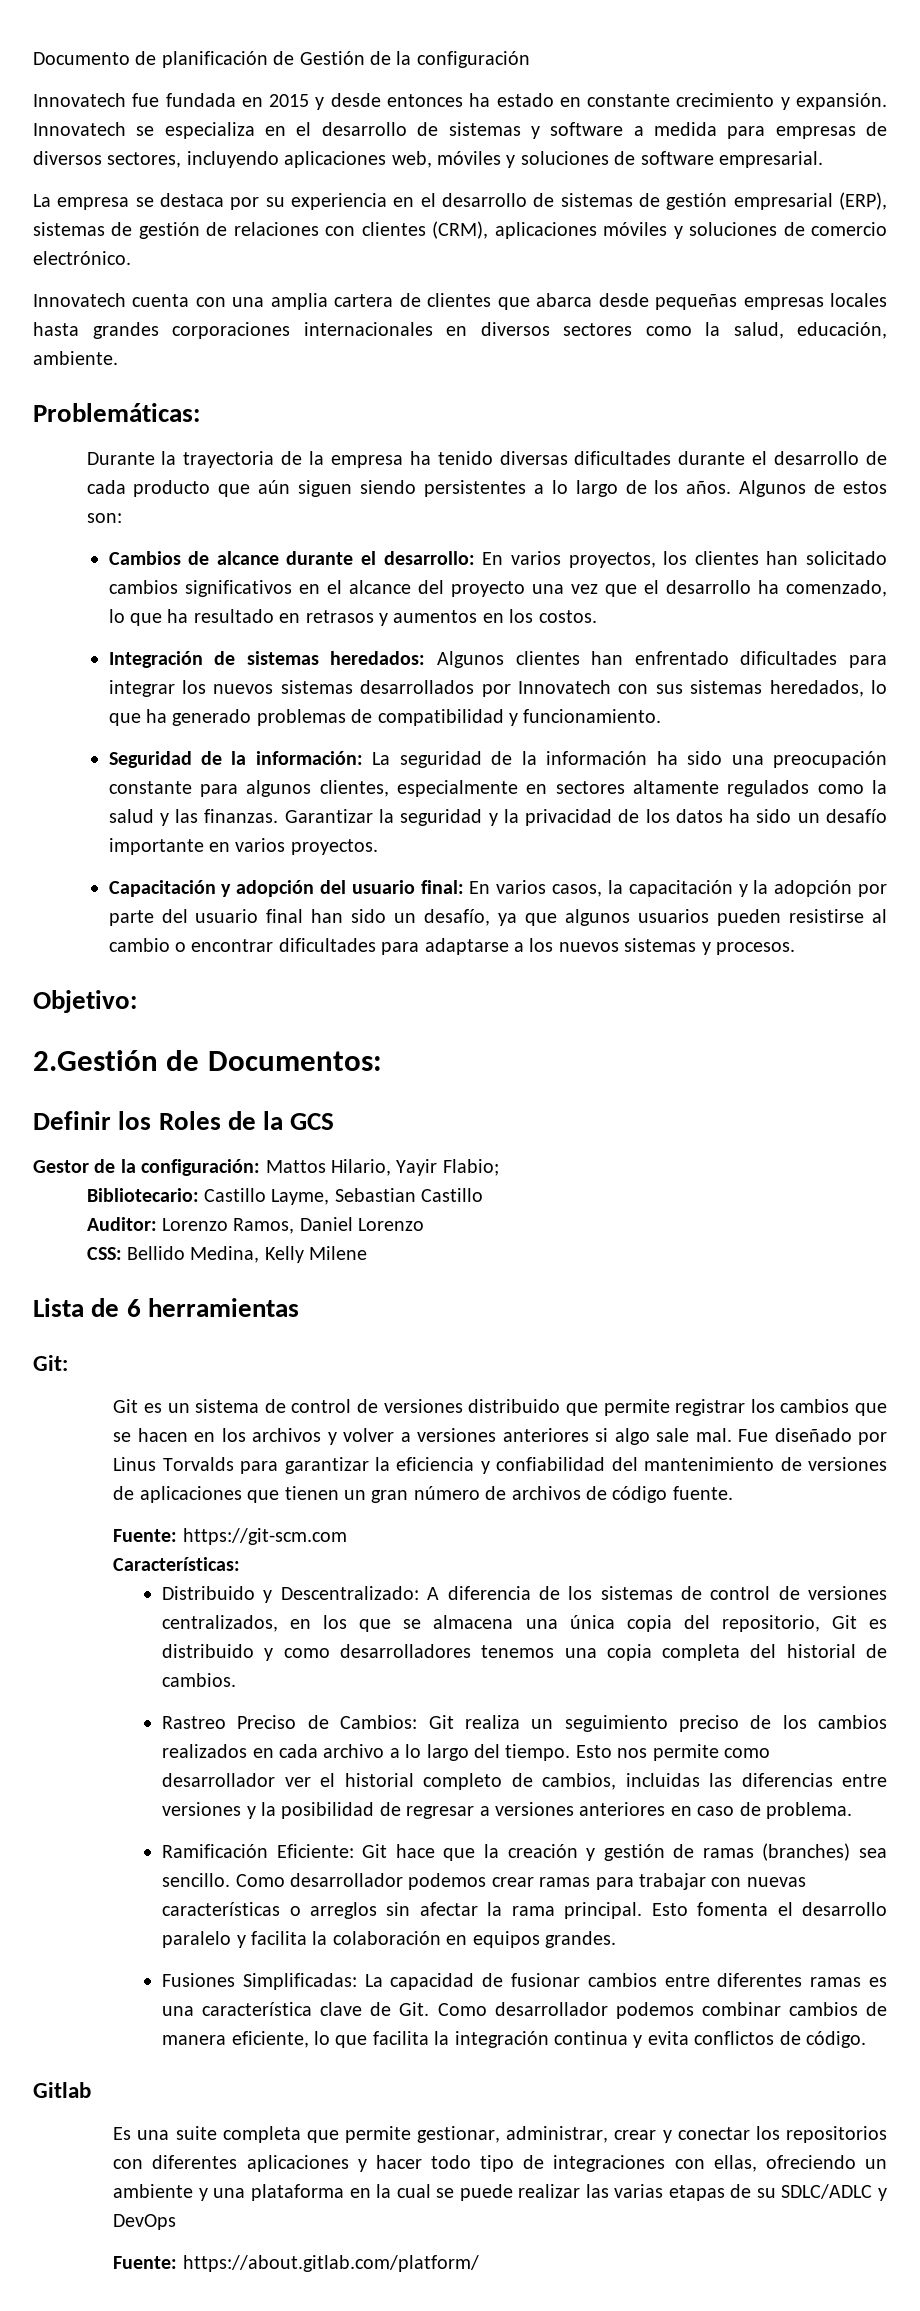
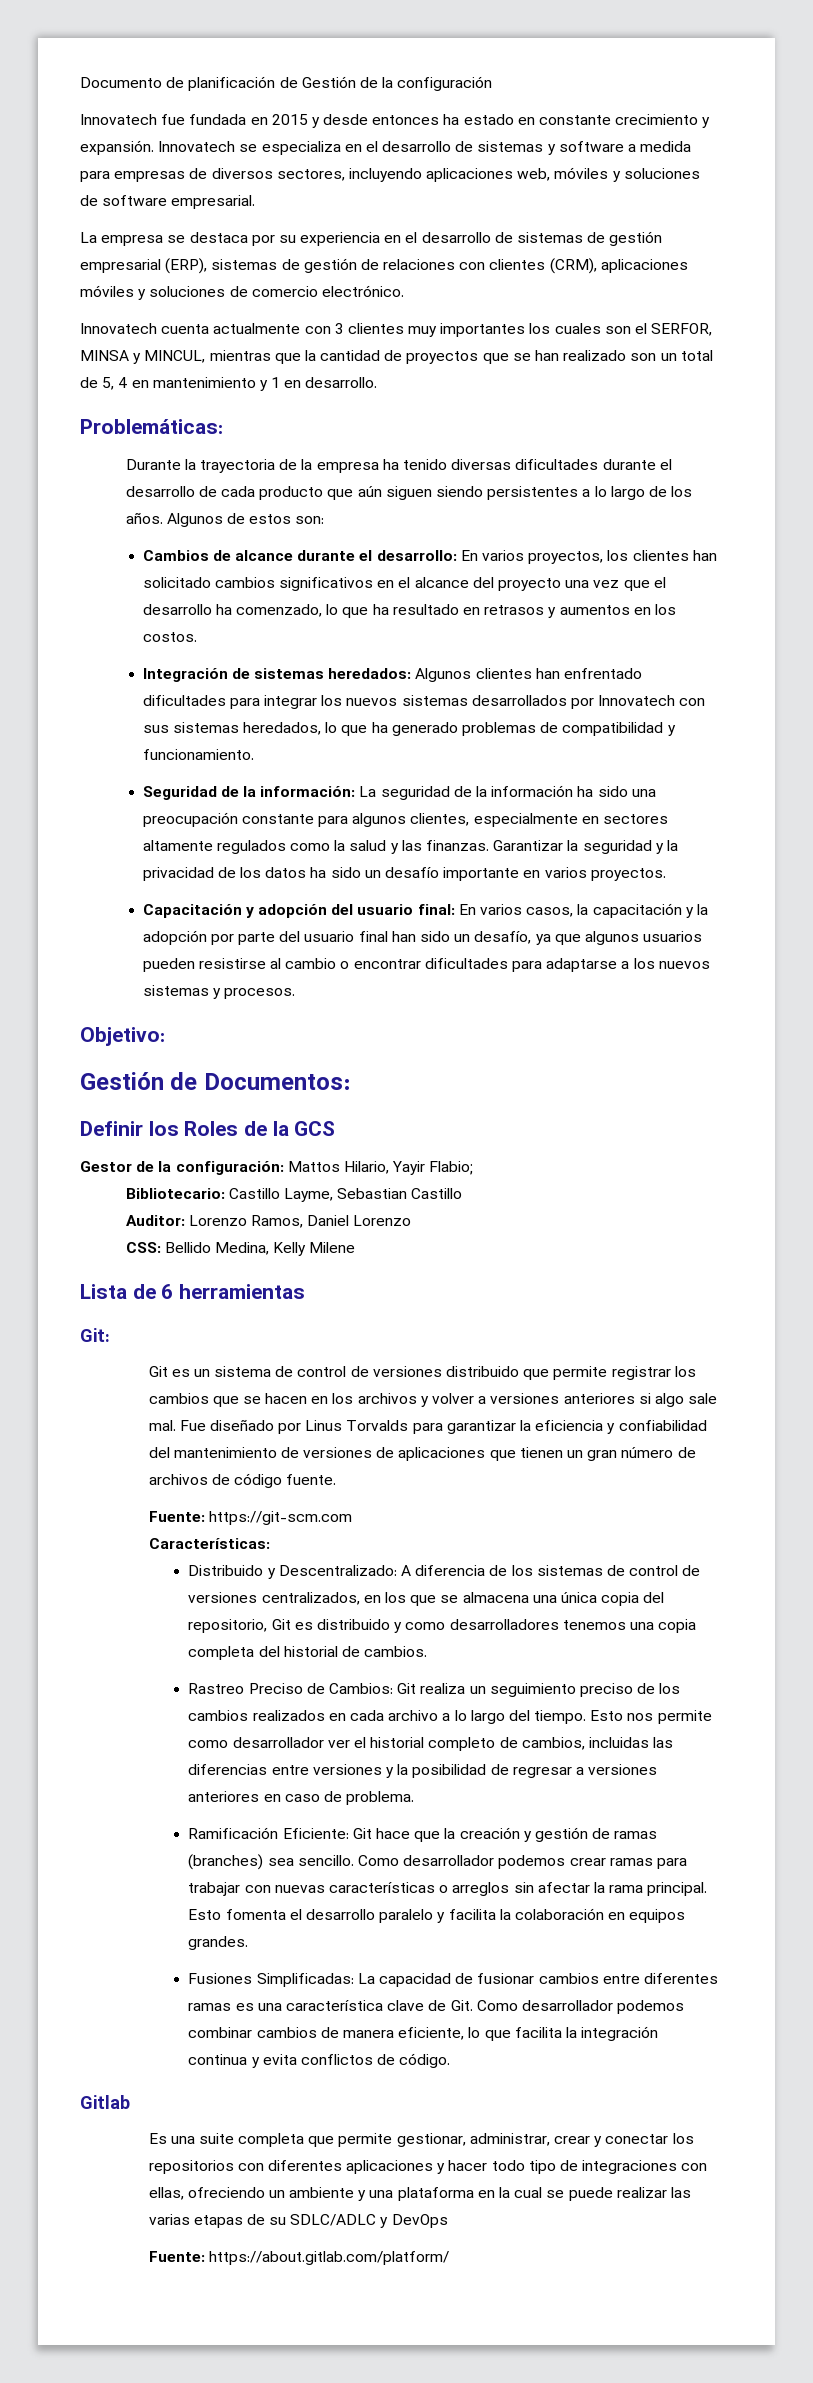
[195,293,887,310] [33,322,887,339] [33,351,118,365] con una amplia cartera de clientes que abarca desde pequeñas empresas locales hasta grandes corporaciones internacionales en diversos sectores como la salud, educación, ambiente. -> [213,323,713,337] [80,350,713,364] [80,377,378,391] actualmente con 3 clientes muy importantes los cuales son el SERFOR, MINSA y MINCUL, mientras que la cantidad de proyectos que se han realizado son un total de 5, 4 en mantenimiento y 1 en desarrollo.
[33,1050,158,1071] 2.Gestión -> [80,1072,164,1090] Gestión

